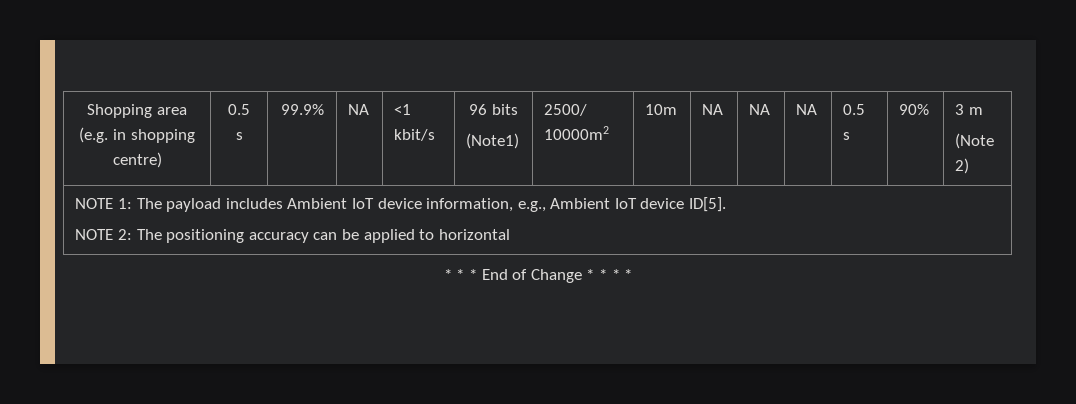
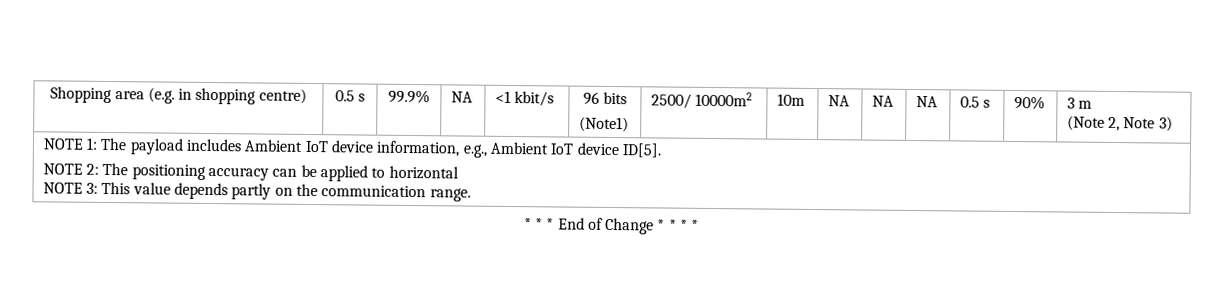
[955,158,970,174] 2) -> [1107,116,1173,132] 2, Note 3)
(510, 234) none -> [42,181,471,202] // NOTE 3: This value depends partly on the communication range.

